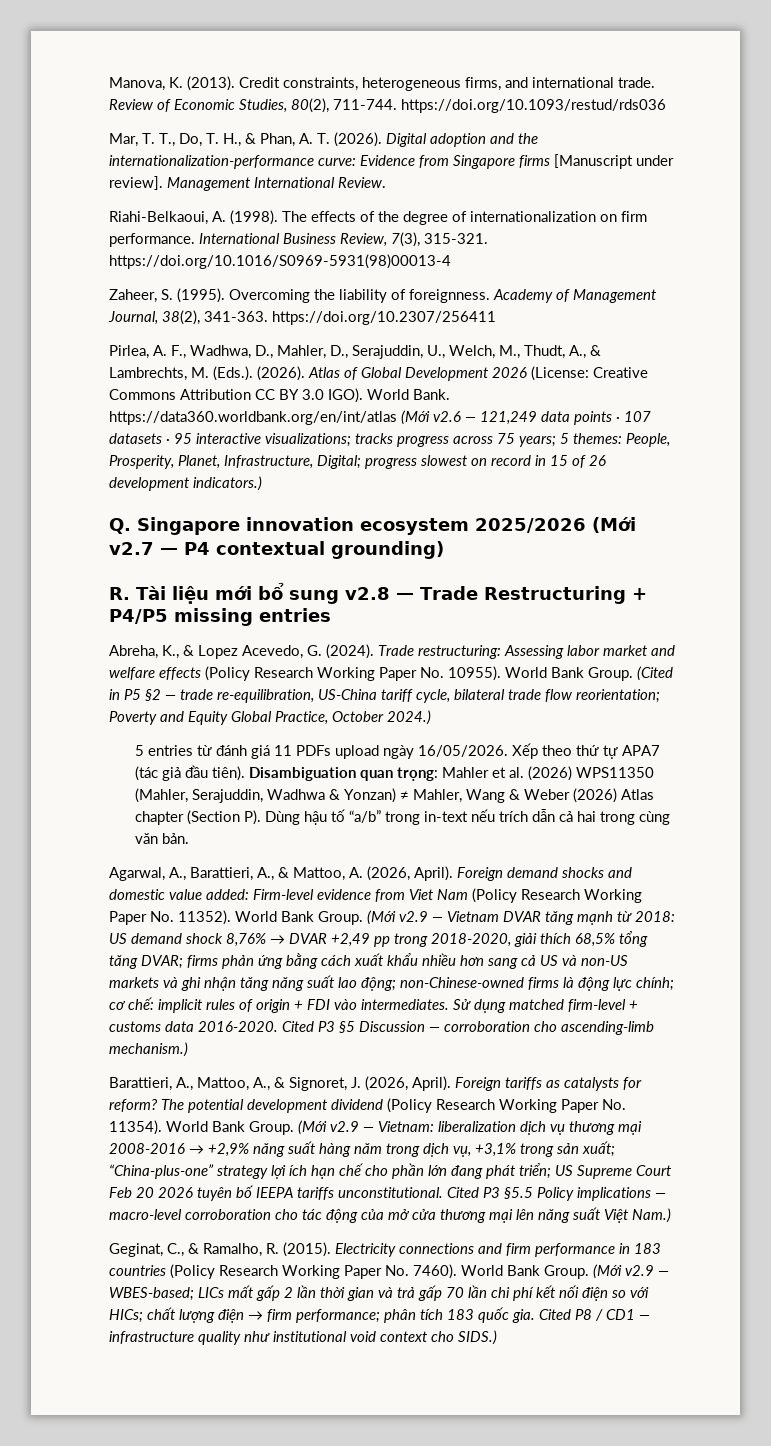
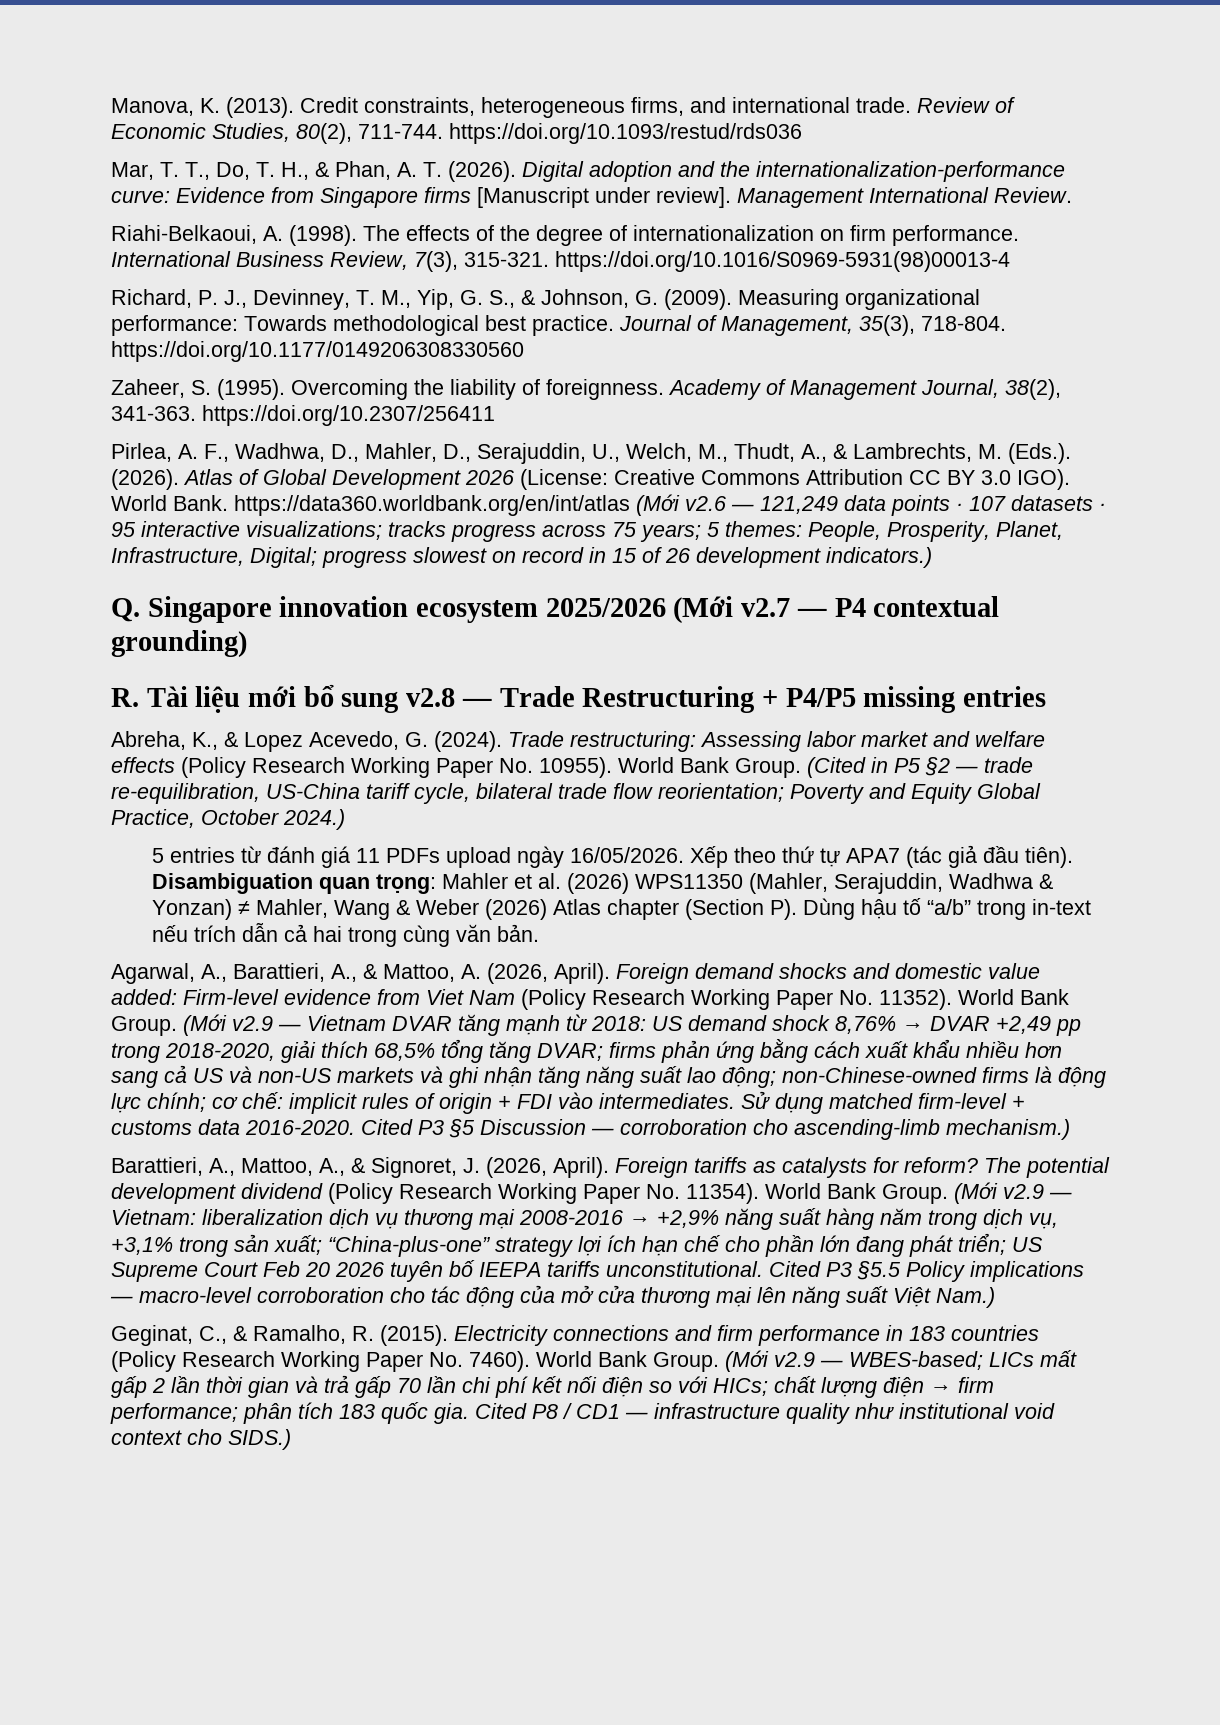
(451, 261) none -> [111,289,980,310] [111,315,1006,336] [111,341,524,362] // Richard, P. J., Devinney, T. M., Yip, G. S., & Johnson, G. (2009). Measuring organizational performance: Towards methodological best practice. Journal of Management, 35(3), 718-804. https://doi.org/10.1177/0149206308330560

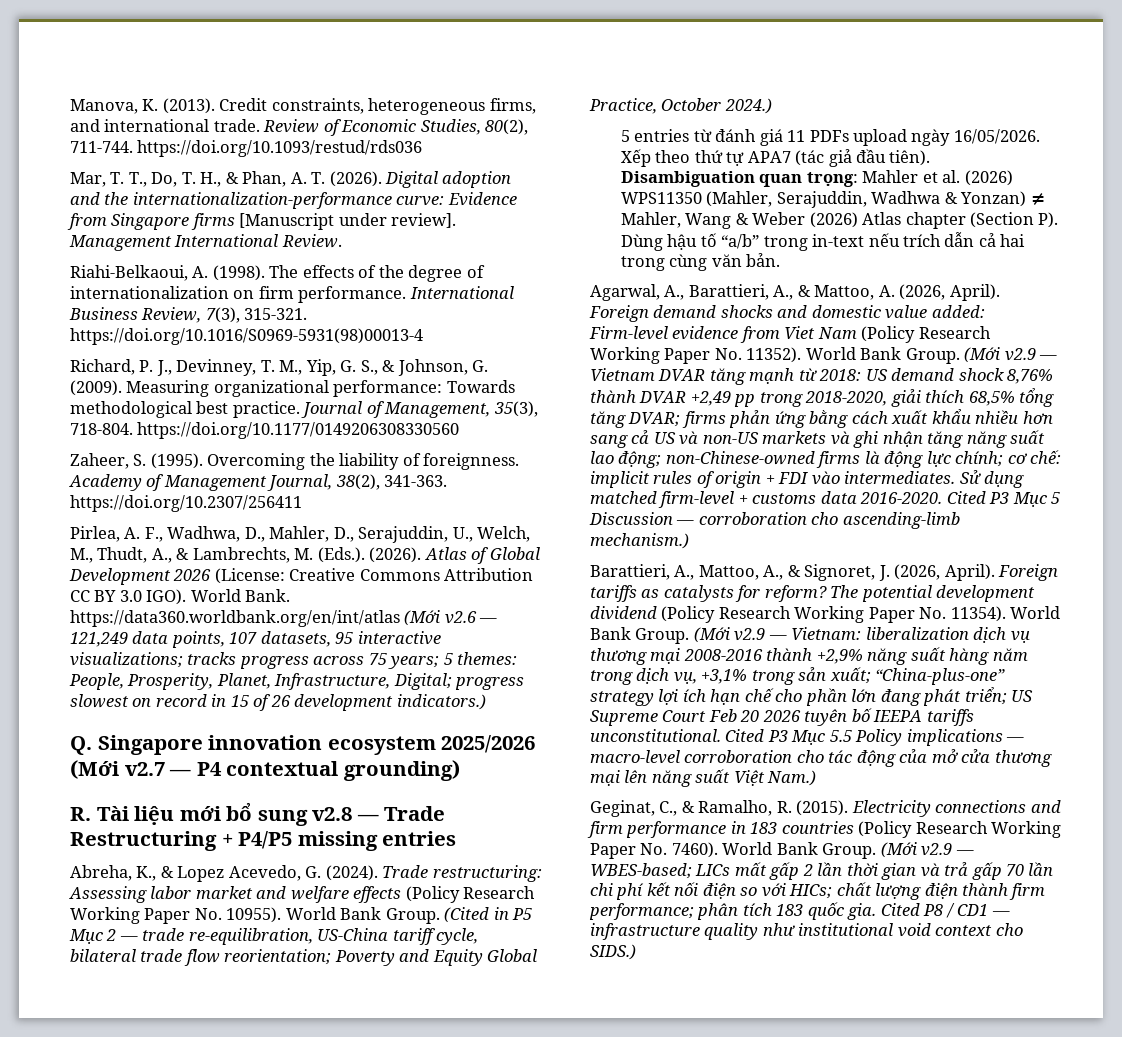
[891,495,1106,516] points · 107 datasets · -> [171,631,331,648] points, 107 datasets,
[925,757,950,776] §2 -> [69,929,117,944] Mục 2
[902,1022,924,1031] → -> [590,390,636,403] thành
[449,1119,475,1138] §5 -> [1012,492,1061,507] Mục 5
[629,1216,651,1225] → -> [766,648,813,661] thành
[857,1261,901,1280] §5.5 -> [791,730,852,745] Mục 5.5
[930,1384,952,1393] → -> [962,883,1009,896] thành

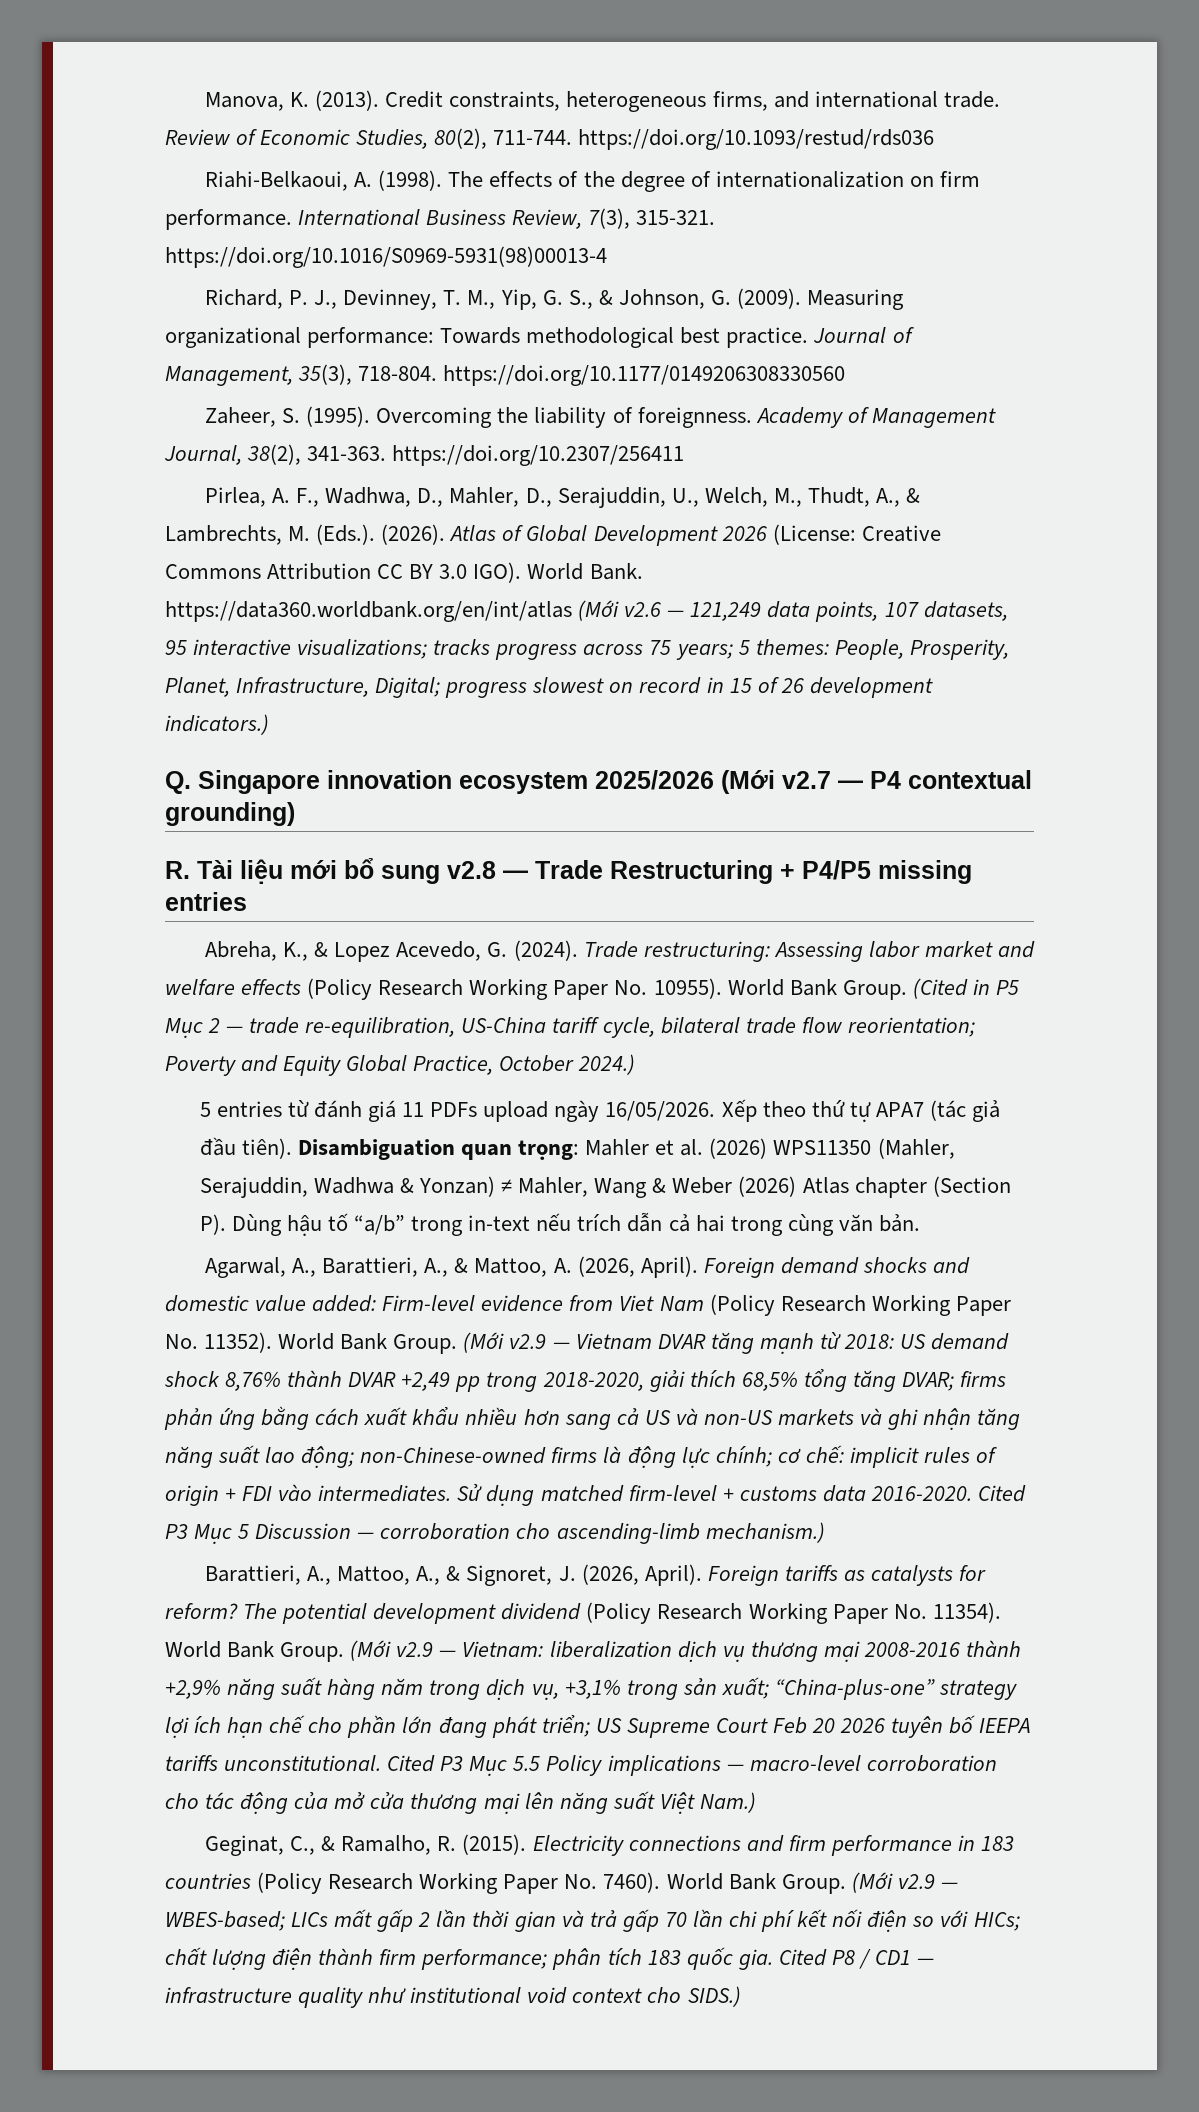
[70,171,512,188] [70,192,517,209] [67,213,457,230] [69,234,342,251] // Mar, T. T., Do, T. H., & Phan, A. T. (2026). Digital adoption and the internationalization-performance curve: Evidence from Singapore firms [Manuscript under review]. Management International Review. -> (935, 139) none

